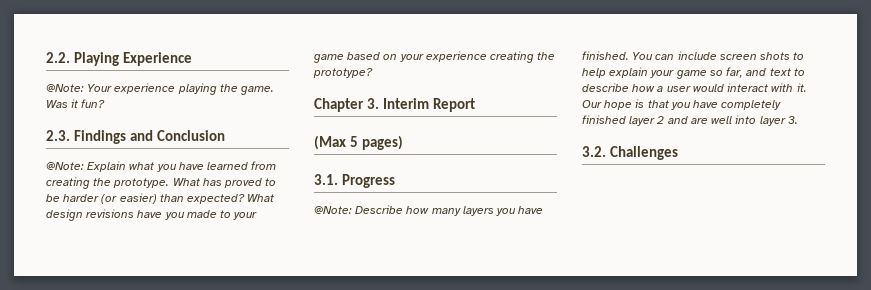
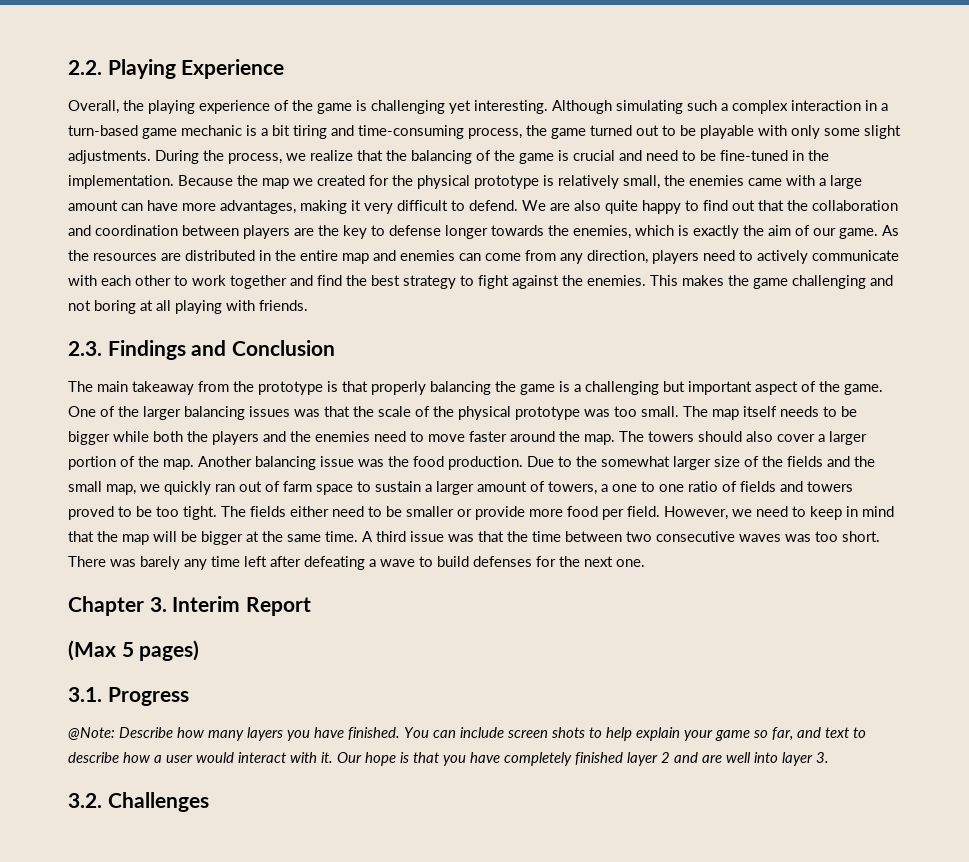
[46,83,275,95] [46,99,106,108] [46,130,225,144] [46,161,277,172] [46,177,277,189] [46,193,275,204] [46,209,258,221] [313,51,556,63] [313,68,373,78] @Note: Your experience playing the game. Was it fun? // 2.3. Findings and Conclusion // @Note: Explain what you have learned from creating the prototype. What has proved to be harder (or easier) than expected? What design revisions have you made to your game based on your experience creating the prototype? -> [68,100,888,114] [68,125,901,139] [68,150,829,164] [68,175,862,189] [68,200,898,214] [68,225,899,239] [68,250,899,264] [68,275,893,289] [68,300,308,314] [68,340,335,360] [68,381,883,395] [68,406,857,420] [68,431,867,445] [68,456,875,470] [68,481,853,495] [68,506,894,520] [68,531,880,545] [68,556,645,570] Overall, the playing experience of the game is challenging yet interesting. Although simulating such a complex interaction in a turn-based game mechanic is a bit tiring and time-consuming process, the game turned out to be playable with only some slight adjustments. During the process, we realize that the balancing of the game is crucial and need to be fine-tuned in the implementation. Because the map we created for the physical prototype is relatively small, the enemies came with a large amount can have more advantages, making it very difficult to defend. We are also quite happy to find out that the collaboration and coordination between players are the key to defense longer towards the enemies, which is exactly the aim of our game. As the resources are distributed in the entire map and enemies can come from any direction, players need to actively communicate with each other to work together and find the best strategy to fight against the enemies. This makes the game challenging and not boring at all playing with friends. // 2.3. Findings and Conclusion // The main takeaway from the prototype is that properly balancing the game is a challenging but important aspect of the game. One of the larger balancing issues was that the scale of the physical prototype was too small. The map itself needs to be bigger while both the players and the enemies need to move faster around the map. The towers should also cover a larger portion of the map. Another balancing issue was the food production. Due to the somewhat larger size of the fields and the small map, we quickly ran out of farm space to sustain a larger amount of towers, a one to one ratio of fields and towers proved to be too tight. The fields either need to be smaller or provide more food per field. However, we need to keep in mind that the map will be bigger at the same time. A third issue was that the time between two consecutive waves was too short. There was barely any time left after defeating a wave to build defenses for the next one.

